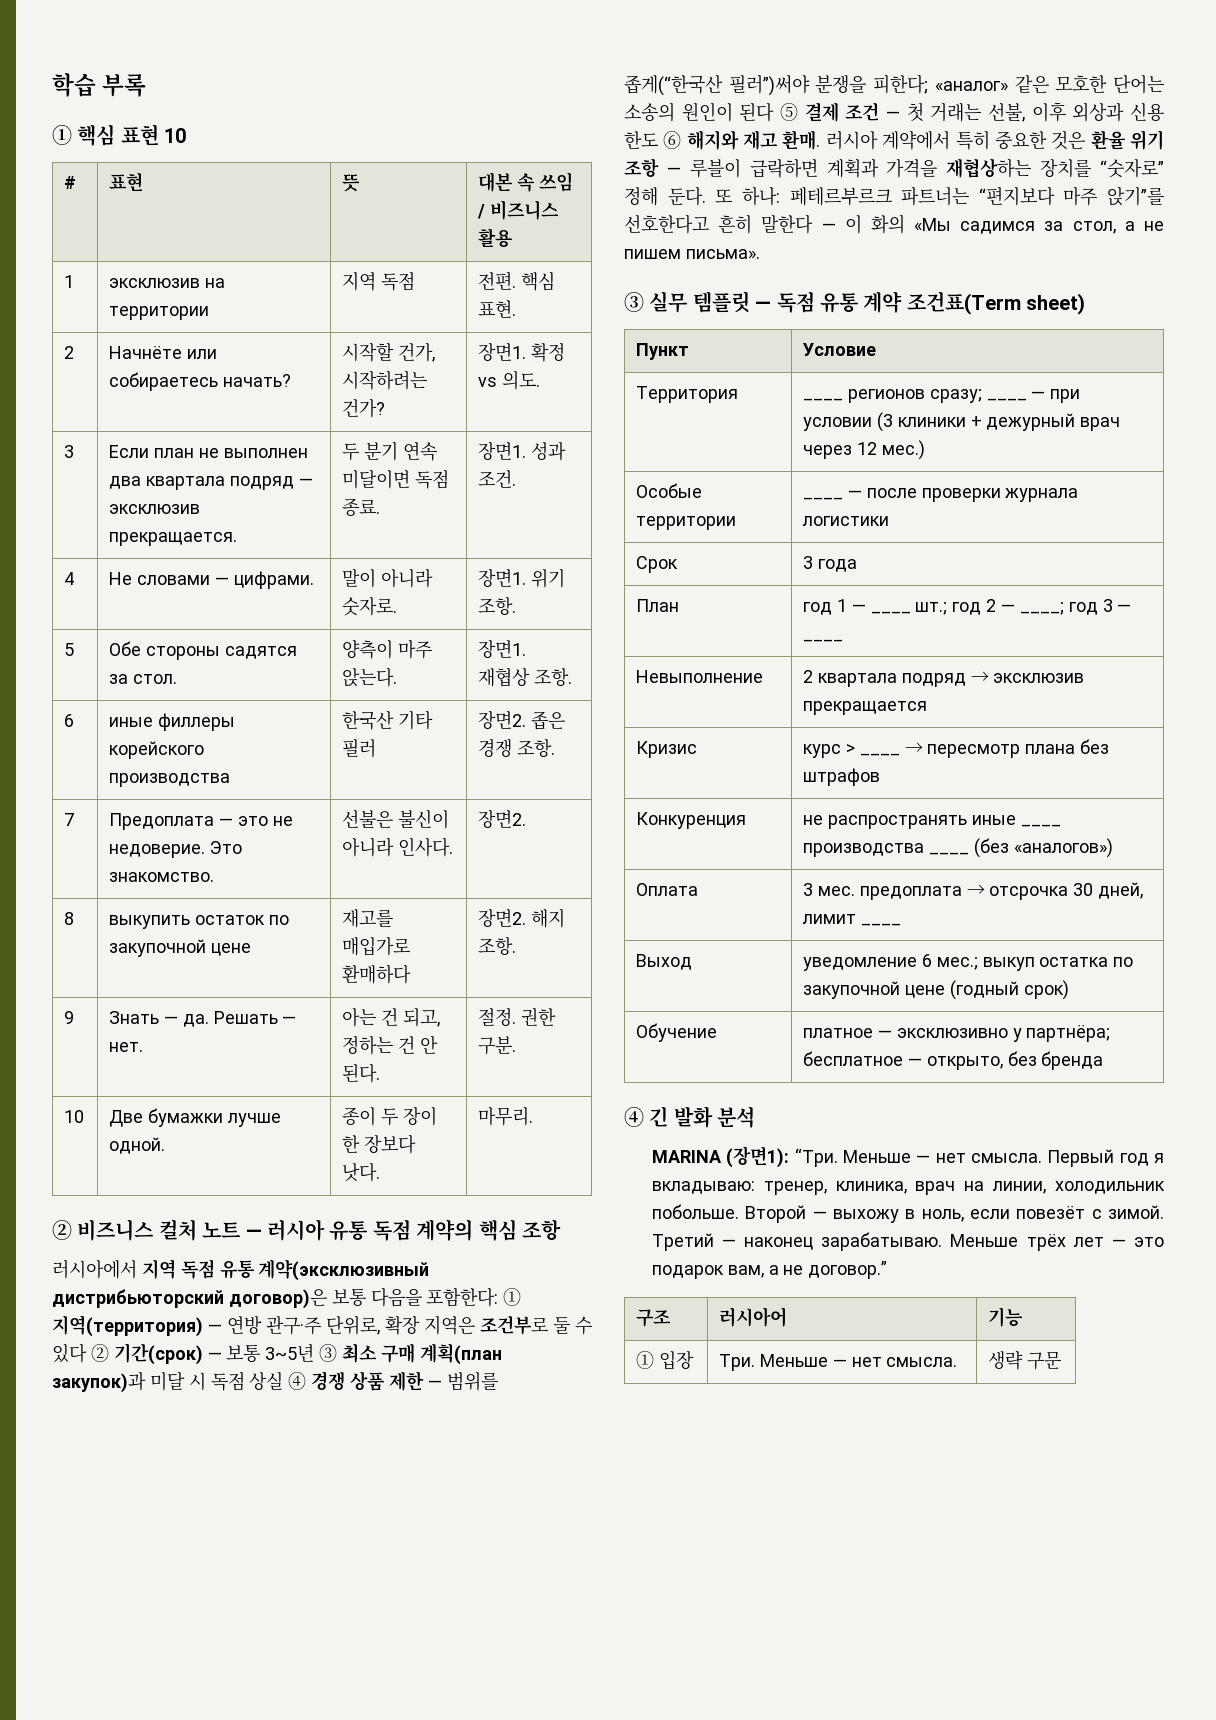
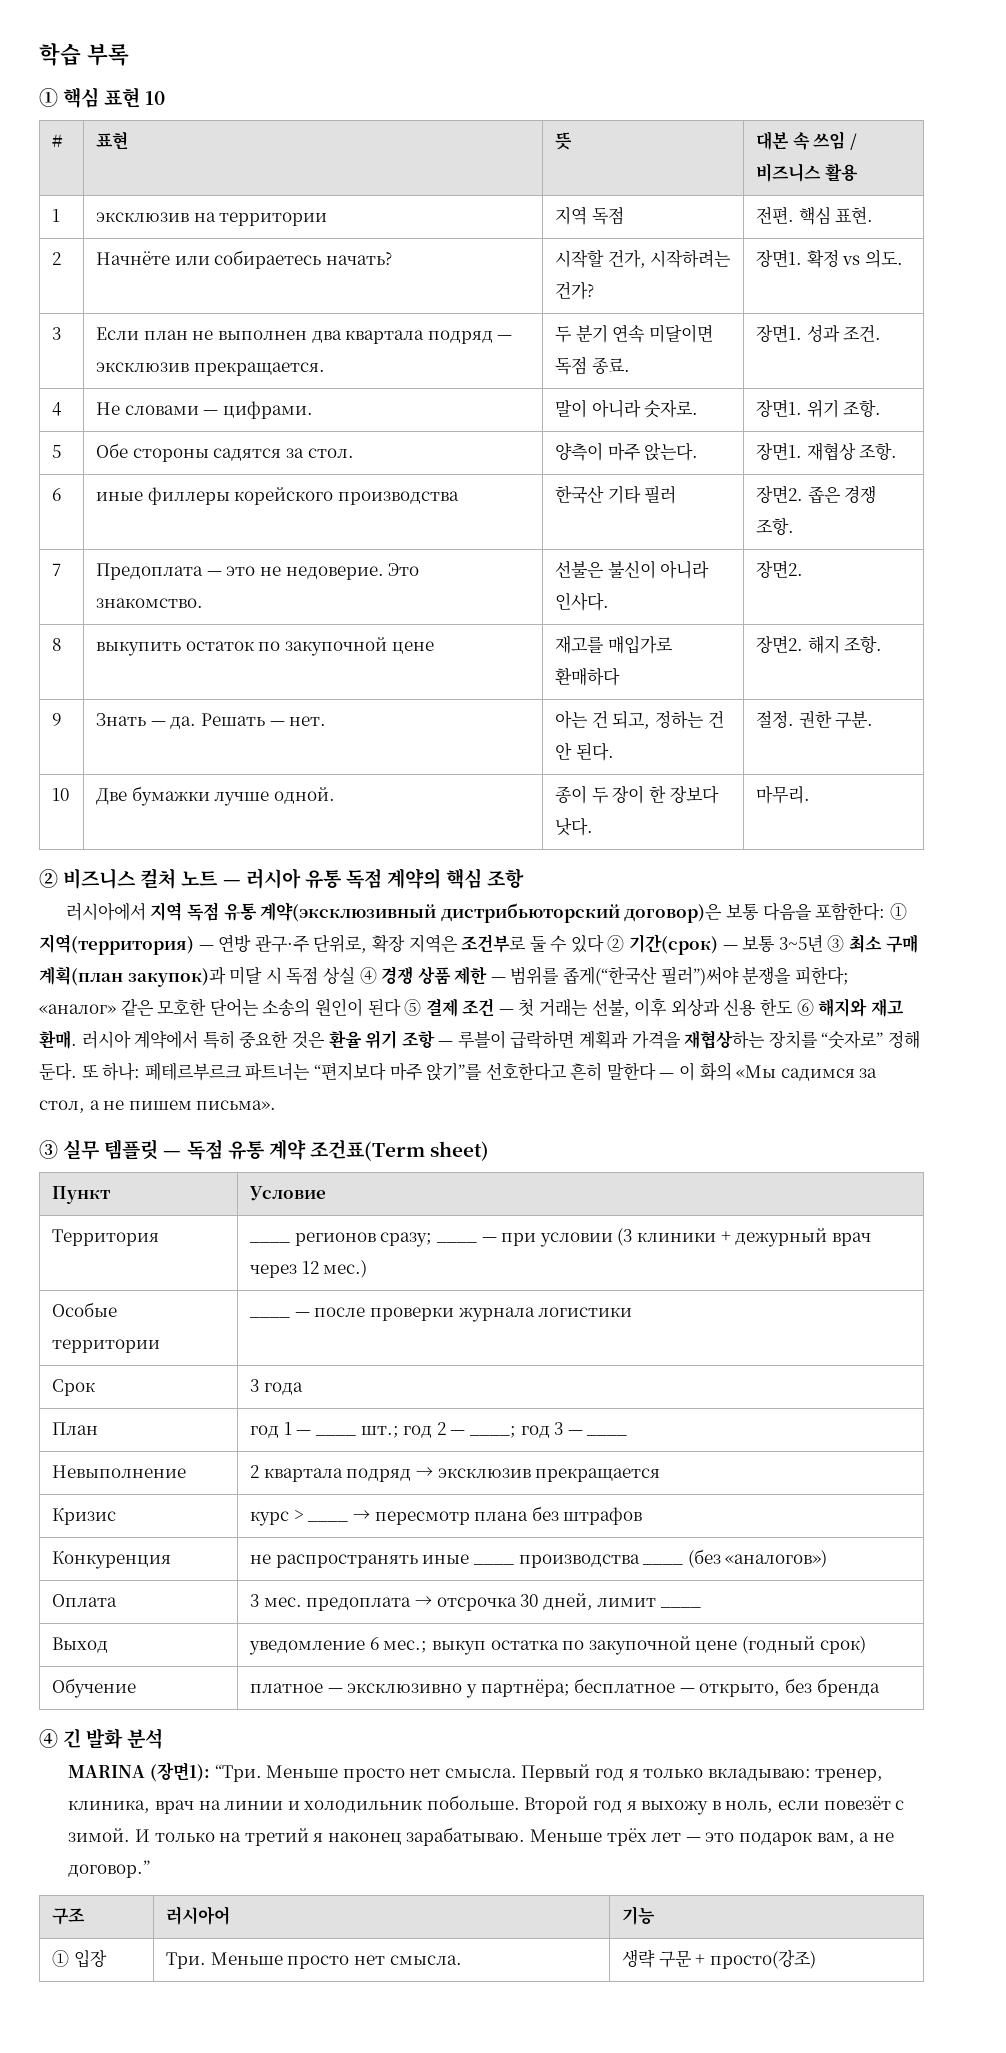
[916,1155,931,1163] — -> [342,1768,405,1782] просто
(1164, 1158) none -> [643,1768,704,1778] только
[992,1181,1047,1194] линии, -> [224,1801,300,1810] линии и
[812,1211,827,1219] — -> [593,1800,637,1813] год я
[651,1233,736,1251] Третий — -> [134,1828,324,1846] И только на третий я
[832,1359,847,1367] — -> [287,1955,350,1969] просто
(1061, 1360) none -> [695,1950,816,1969] + просто(강조)

